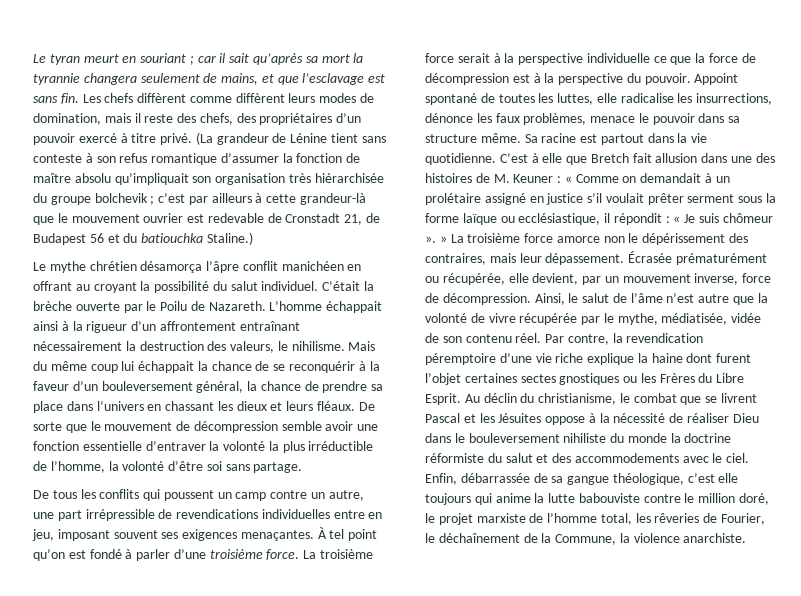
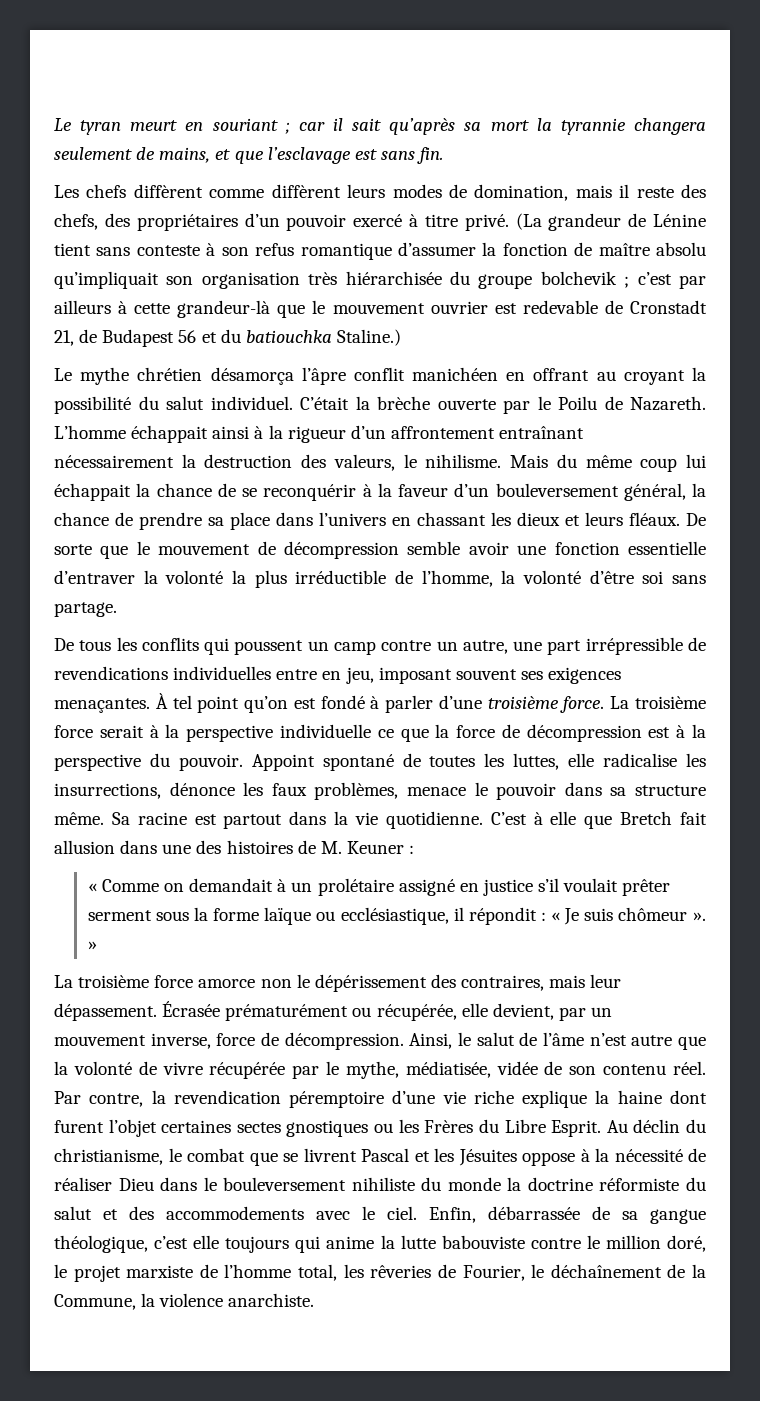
(79, 98) none -> (444, 155) //
(562, 179) none -> (415, 849) //
(447, 239) none -> (97, 945) //

